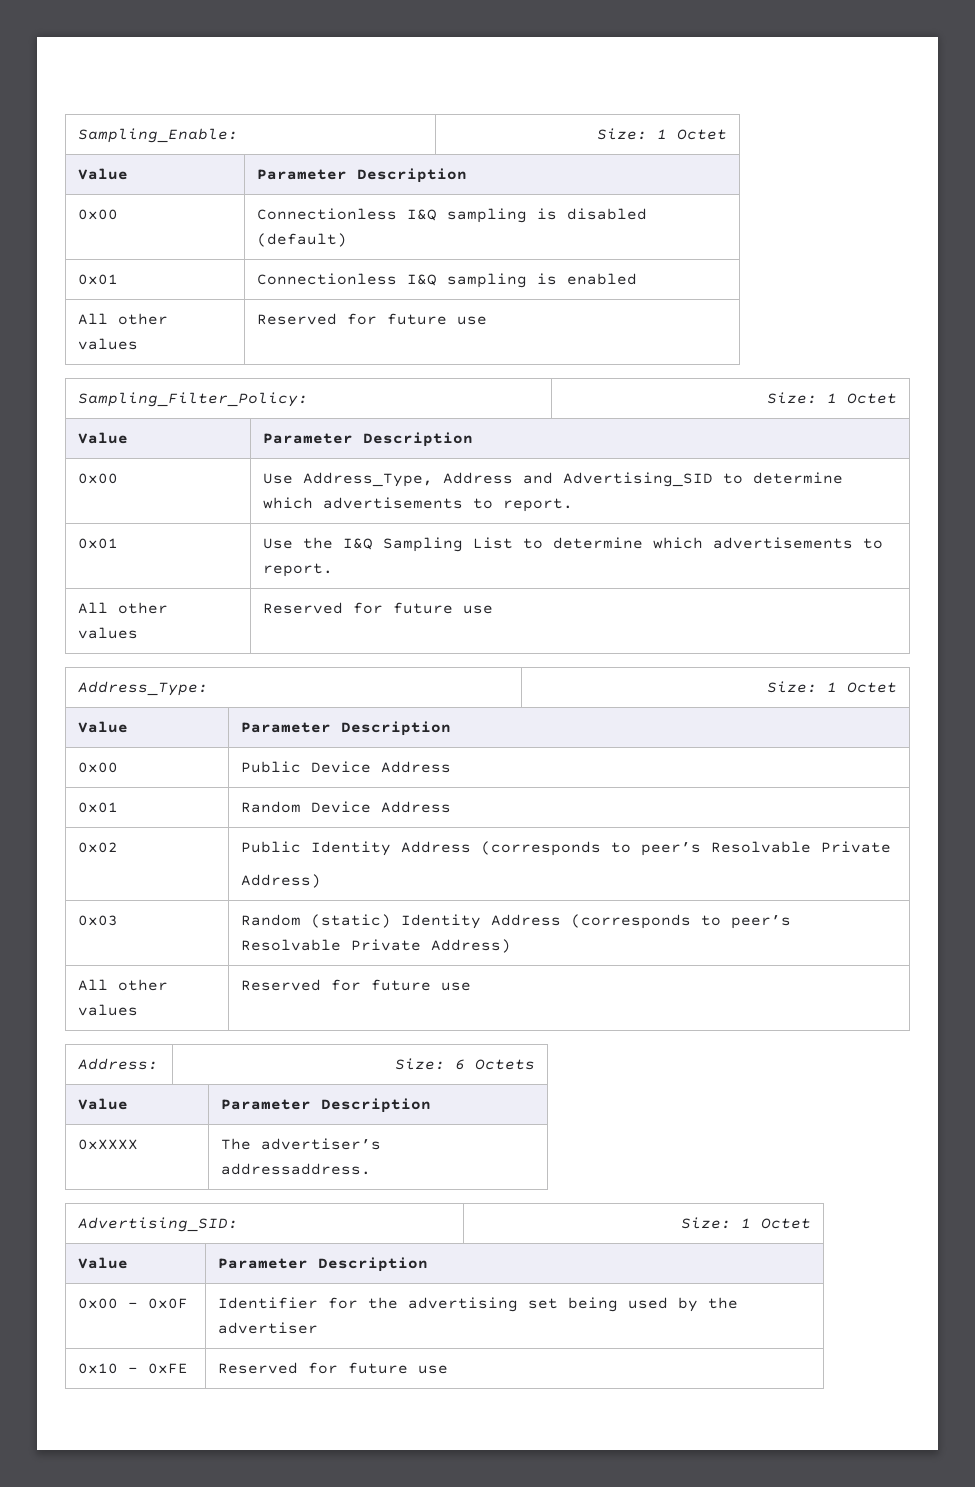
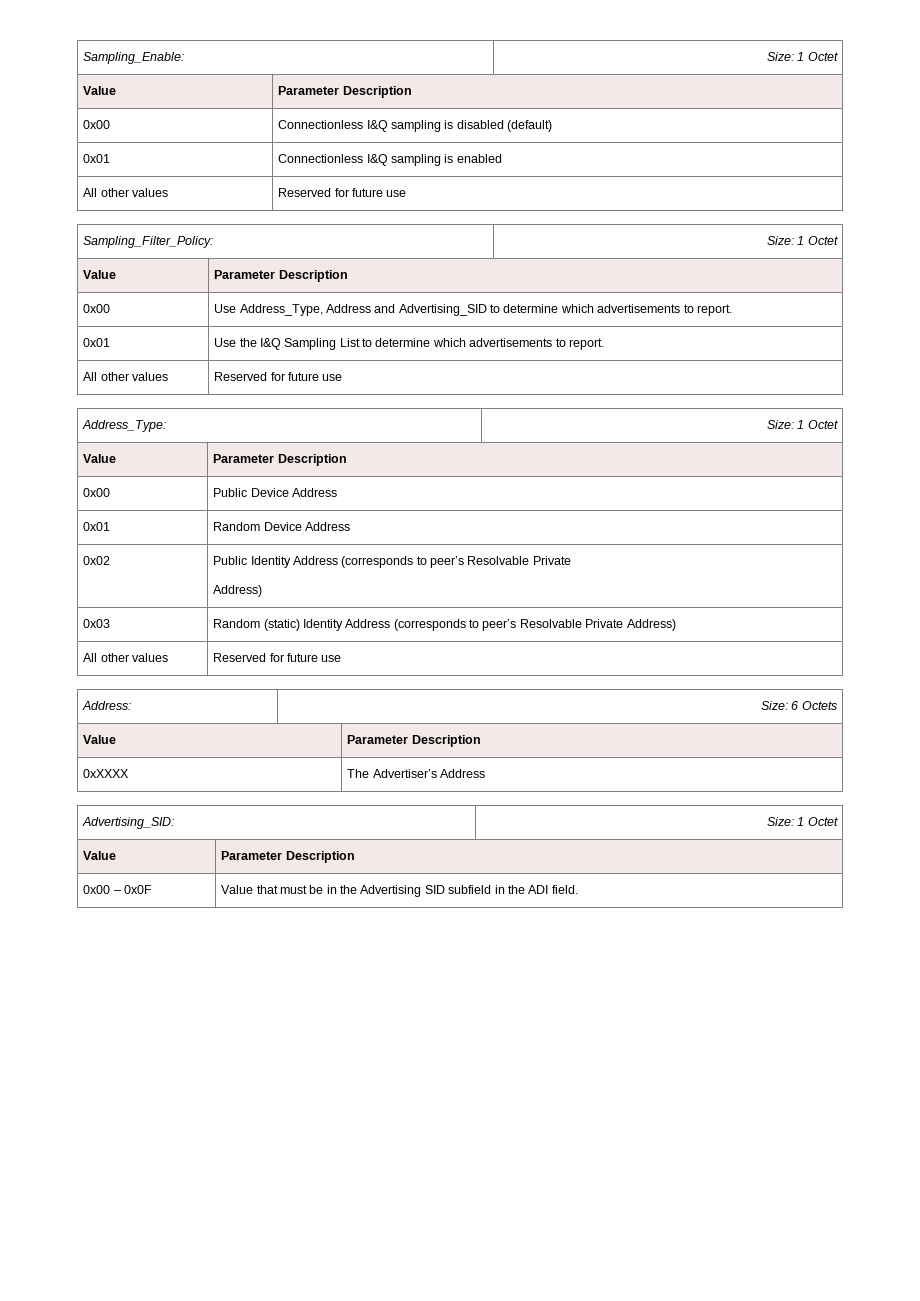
[261,1138,382,1150] [221,1163,372,1175] advertiser’s addressaddress. -> [372,769,485,778] Advertiser’s Address
[218,1297,739,1312] [218,1322,319,1334] [78,1363,189,1374] [218,1362,449,1374] Identifier for the advertising set being used by the advertiser // 0x10 – 0xFE | Reserved for future use -> [221,885,578,897] Value that must be in the Advertising SID subfield in the ADI field.

